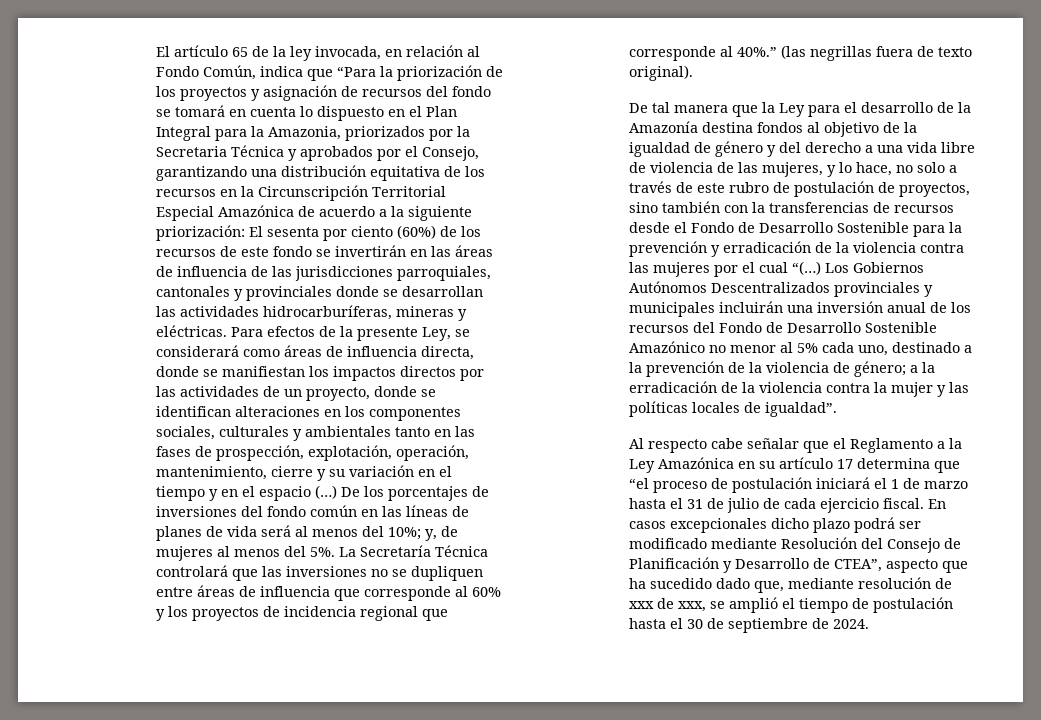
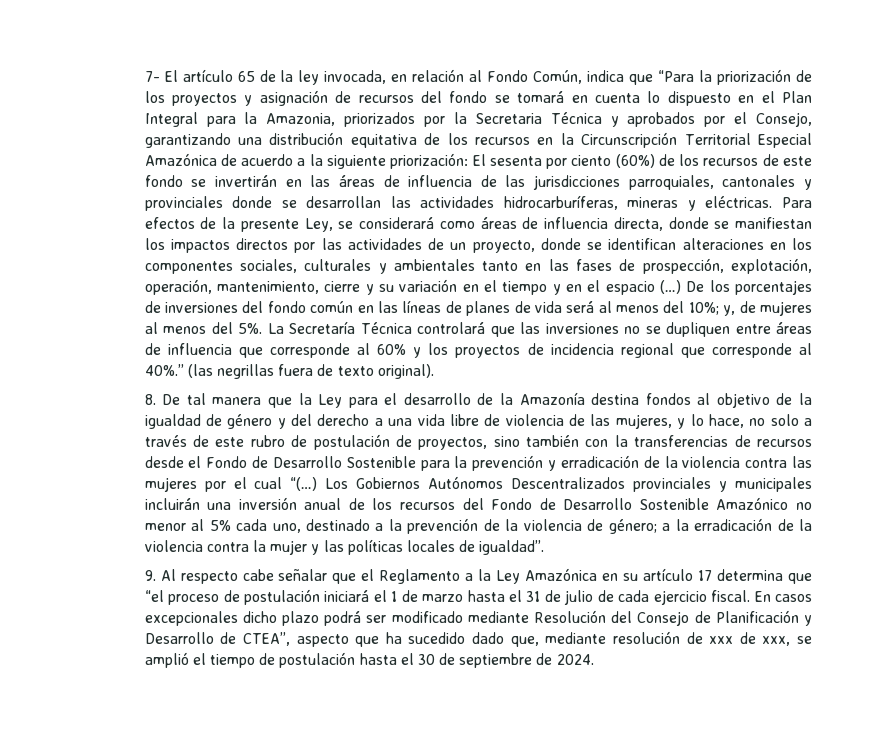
(155, 51) none -> [144,71,160,82] 7-
(693, 73) none -> [144,394,156,405] 8.
(837, 409) none -> [144,570,156,581] 9.

